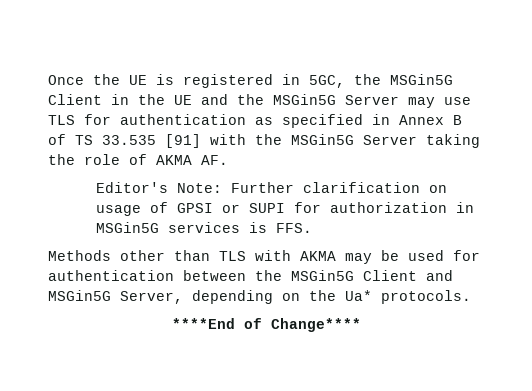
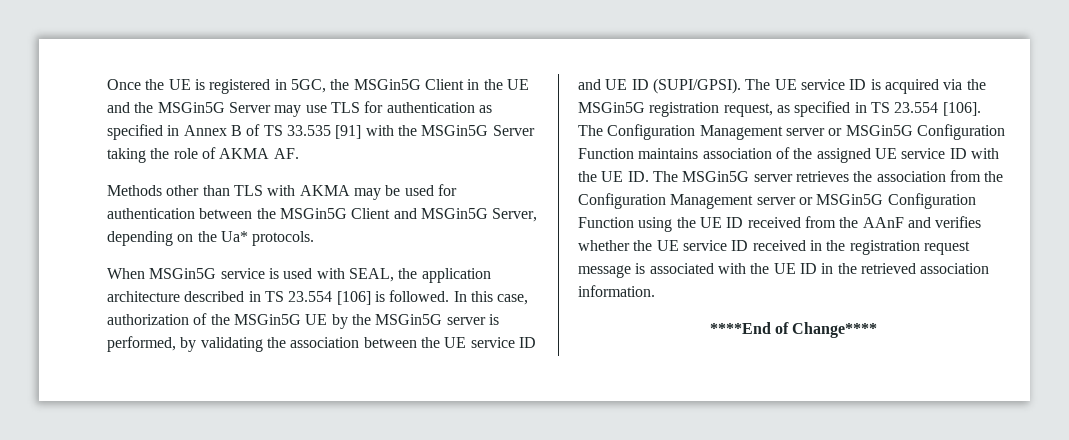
[95,182,447,193] [95,202,474,216] [95,222,312,233] // Editor's Note: Further clarification on usage of GPSI or SUPI for authorization in MSGin5G services is FFS. -> (299, 153) none
(471, 297) none -> [107,268,491,283] [107,290,529,305] [107,313,499,329] [107,336,536,352] [578,78,986,94] [578,101,981,117] [578,124,1005,140] [578,147,999,163] [578,170,1004,182] [578,193,976,209] [578,216,982,232] [578,240,970,255] [578,263,990,278] [578,285,655,297] // When MSGin5G service is used with SEAL, the application architecture described in TS 23.554 [106] is followed. In this case, authorization of the MSGin5G UE by the MSGin5G server is performed, by validating the association between the UE service ID and UE ID (SUPI/GPSI). The UE service ID is acquired via the MSGin5G registration request, as specified in TS 23.554 [106]. The Configuration Management server or MSGin5G Configuration Function maintains association of the assigned UE service ID with the UE ID. The MSGin5G server retrieves the association from the Configuration Management server or MSGin5G Configuration Function using the UE ID received from the AAnF and verifies whether the UE service ID received in the registration request message is associated with the UE ID in the retrieved association information.

